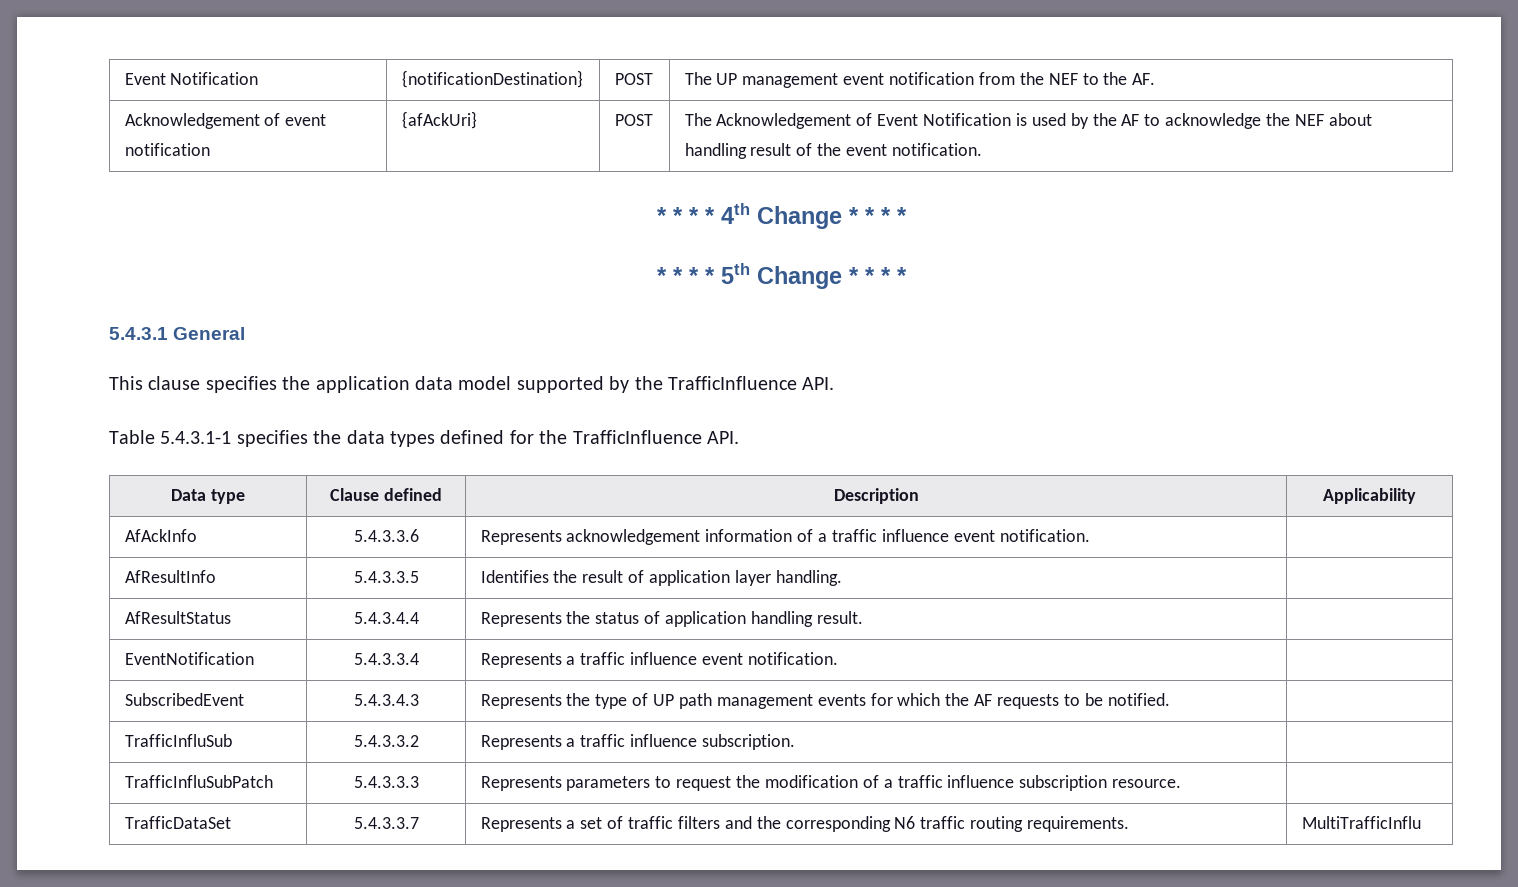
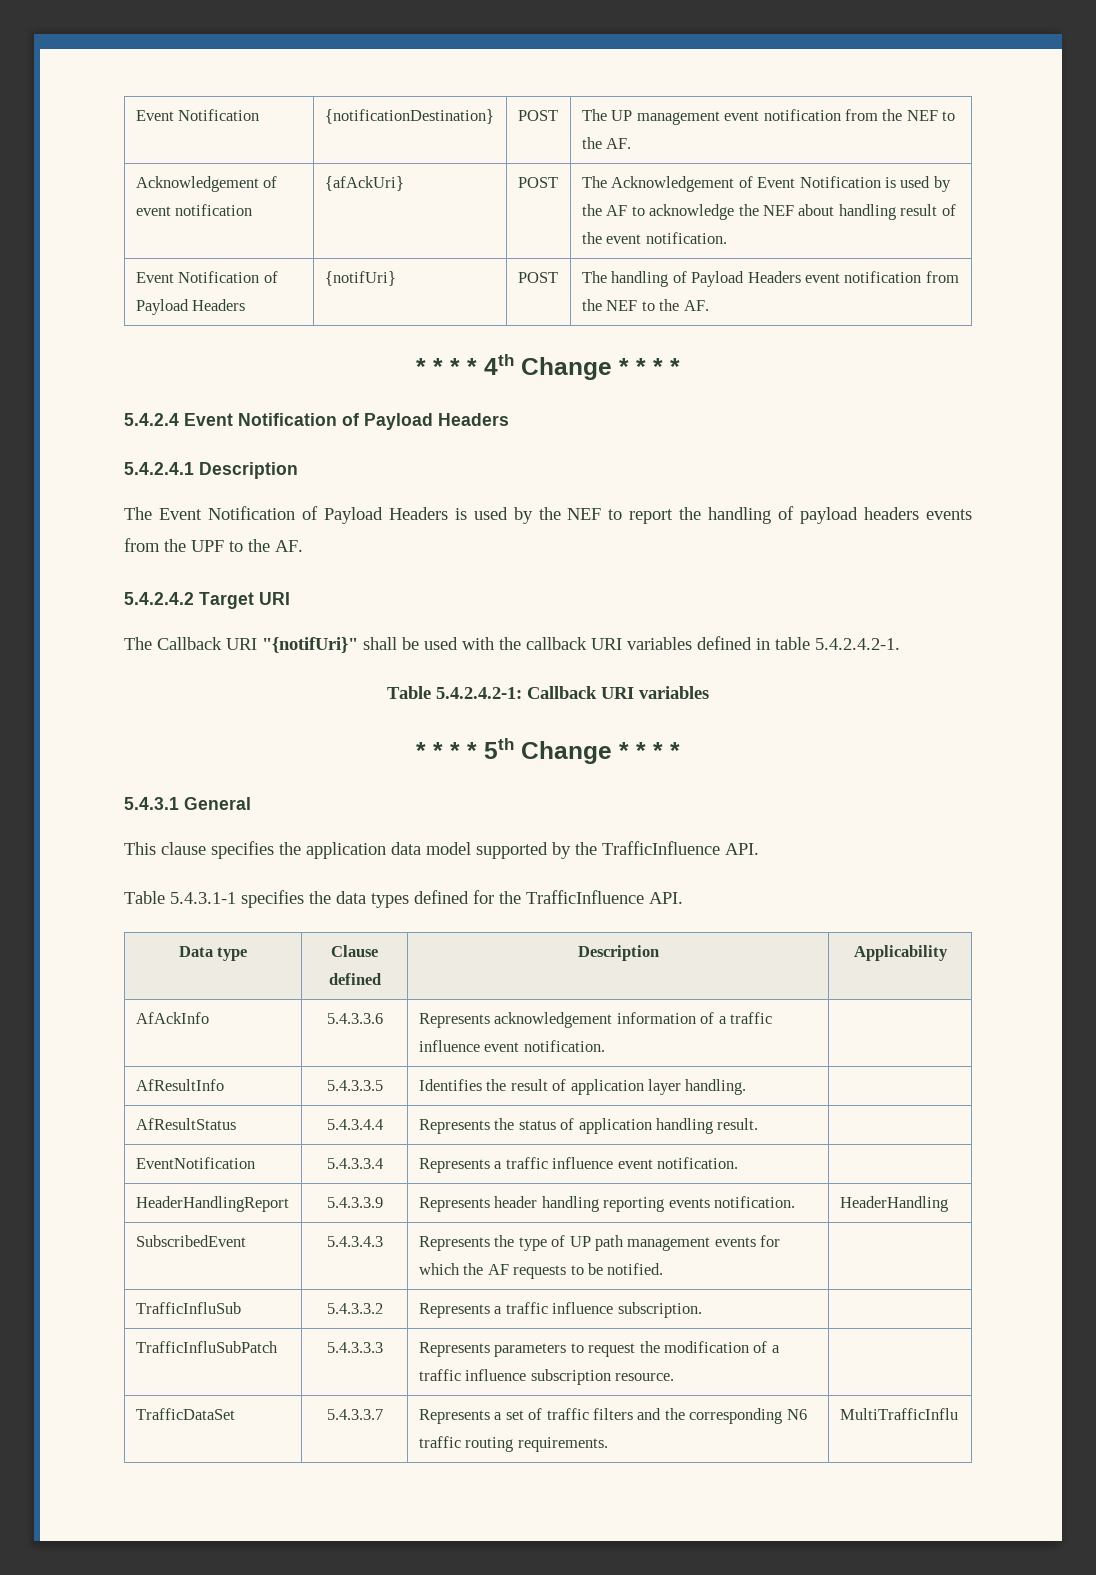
(982, 149) none -> [135,271,278,283] [135,299,246,315] [324,271,396,286] [517,272,558,283] [581,271,959,287] [581,299,709,311] // Event Notification of Payload Headers | {notifUri} | POST | The handling of Payload Headers event notification from the NEF to the AF.
(907, 215) none -> [124,413,509,430] [124,462,298,479] [124,506,973,524] [124,538,303,552] [124,592,290,609] [124,636,900,653] [387,686,709,699] // 5.4.2.4 Event Notification of Payload Headers // 5.4.2.4.1 Description // The Event Notification of Payload Headers is used by the NEF to report the handling of payload headers events from the UPF to the AF. // 5.4.2.4.2 Target URI // The Callback URI "{notifUri}" shall be used with the callback URI variables defined in table 5.4.2.4.2-1. // Table 5.4.2.4.2-1: Callback URI variables
(838, 658) none -> [135,1196,289,1212] [326,1197,383,1208] [418,1196,795,1212] [839,1196,948,1212] // HeaderHandlingReport | 5.4.3.3.9 | Represents header handling reporting events notification. | HeaderHandling

